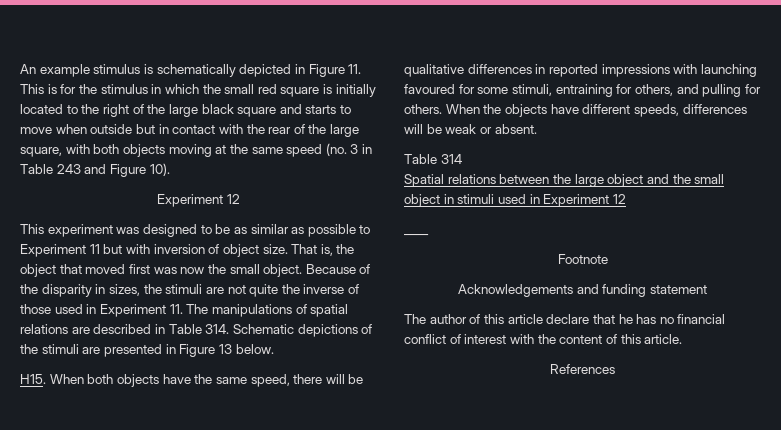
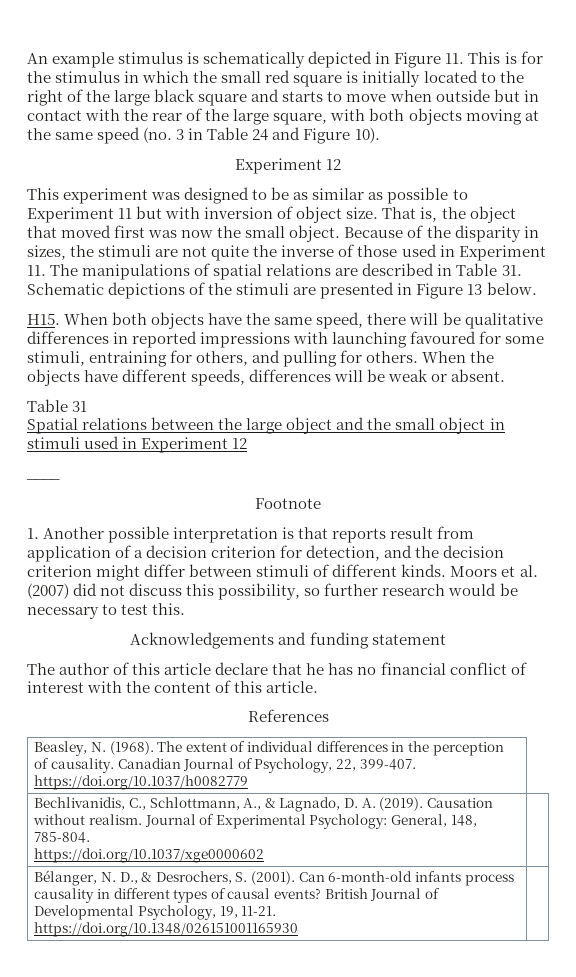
[56,164,81,174] 243 -> [252,129,269,141] 24
[205,324,230,334] 314. -> [501,265,522,276] 31.
[440,154,462,164] 314 -> [72,401,88,412] 31
(608, 259) none -> [27,526,475,543] [27,545,505,562] [27,564,538,581] [27,583,518,600] [27,603,186,619] // 1. Another possible interpretation is that reports result from application of a decision criterion for detection, and the decision criterion might differ between stimuli of different kinds. Moors et al. (2007) did not discuss this possibility, so further research would be necessary to test this.
(615, 369) none -> [34,741,504,756] [34,758,416,773] [34,775,249,790] [34,797,494,812] [33,814,477,829] [34,832,91,843] [34,848,265,863] [34,870,514,886] [34,888,441,903] [34,905,277,920] [34,922,299,937] // Beasley, N. (1968). The extent of individual differences in the perception of causality. Canadian Journal of Psychology, 22, 399-407. https://doi.org/10.1037/h0082779 // Bechlivanidis, C., Schlottmann, A., & Lagnado, D. A. (2019). Causation without realism. Journal of Experimental Psychology: General, 148, 785-804. // https://doi.org/10.1037/xge0000602 | // Bélanger, N. D., & Desrochers, S. (2001). Can 6-month-old infants process causality in different types of causal events? British Journal of Developmental Psychology, 19, 11-21. https://doi.org/10.1348/026151001165930 |

